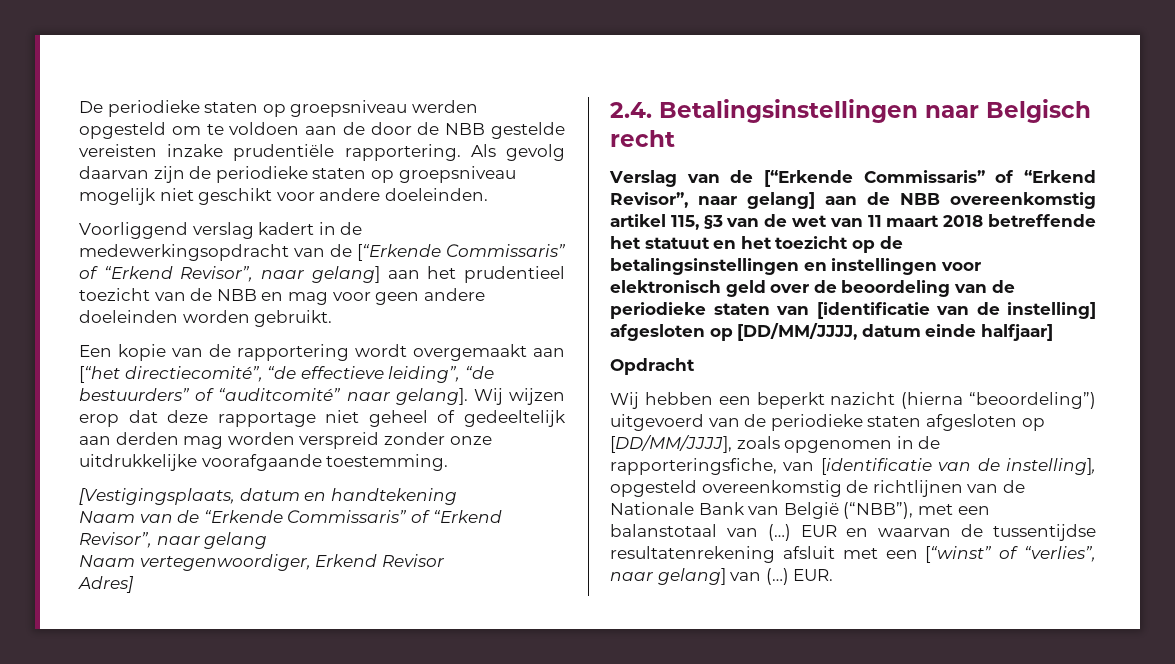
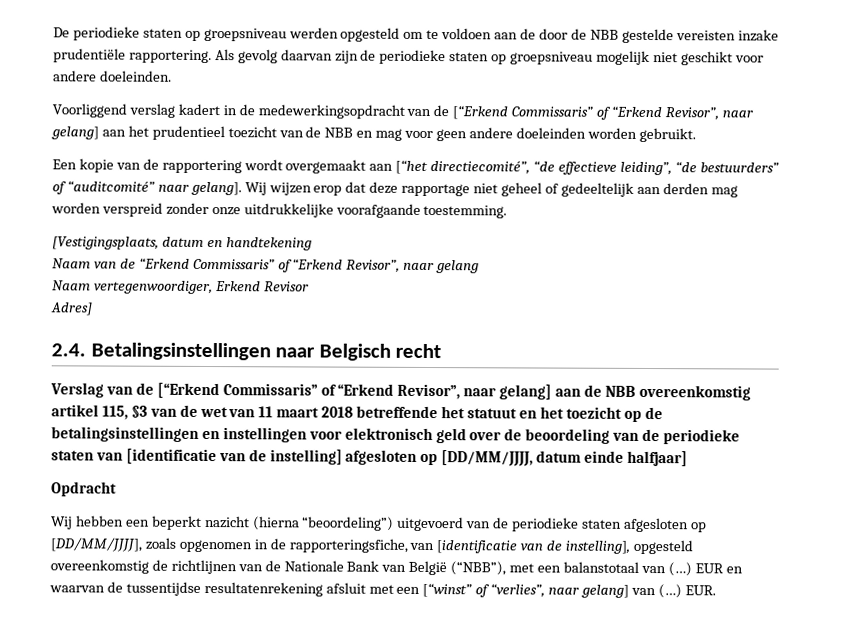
[357,244,441,261] [“Erkende -> [452,105,509,120] [“Erkend
[203,510,283,523] “Erkende -> [138,257,190,269] “Erkend
[764,170,853,187] [“Erkende -> [156,382,220,399] [“Erkend

